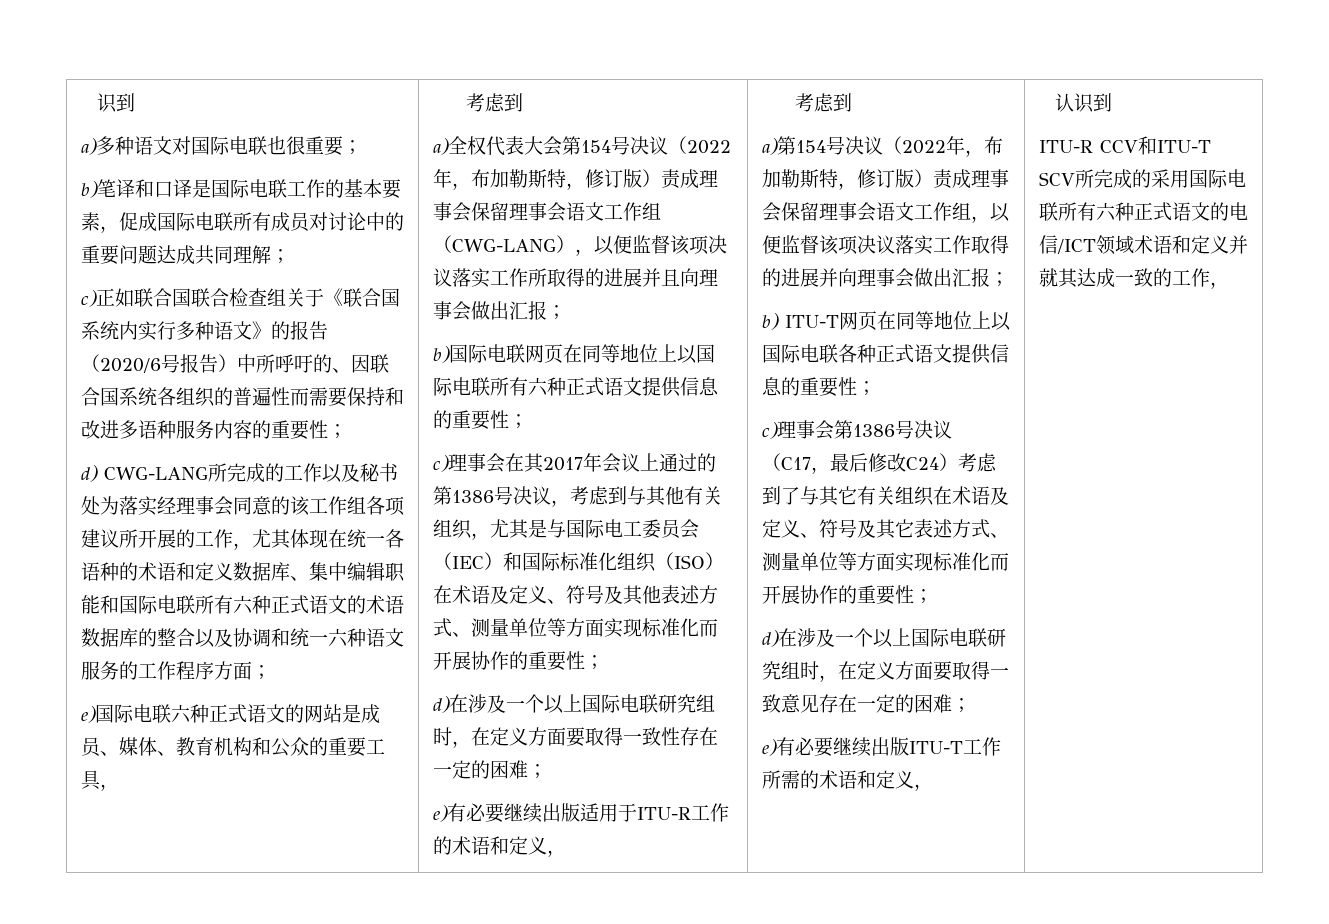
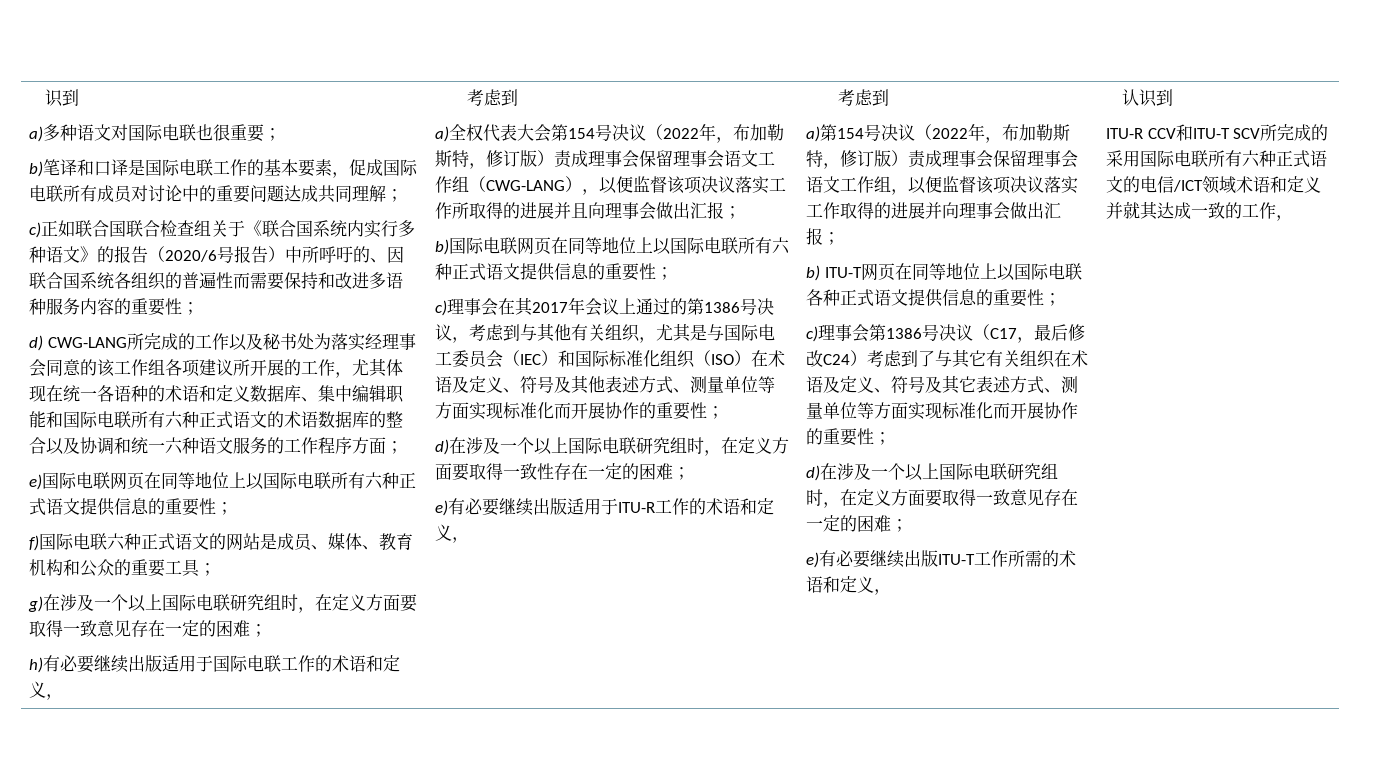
(171, 713) none -> [110,472,417,490] [29,498,234,516] [29,533,108,551] 网页在同等地位上以国际电联所有六种正式语文提供信息的重要性； // f)国际电联
(101, 780) none -> [199,563,217,576] [28,594,418,613] [29,620,268,637] [29,655,401,673] [29,681,47,698] ； // g)在涉及一个以上国际电联研究组时，在定义方面要取得一致意见存在一定的困难； // h)有必要继续出版适用于国际电联工作的术语和定义

